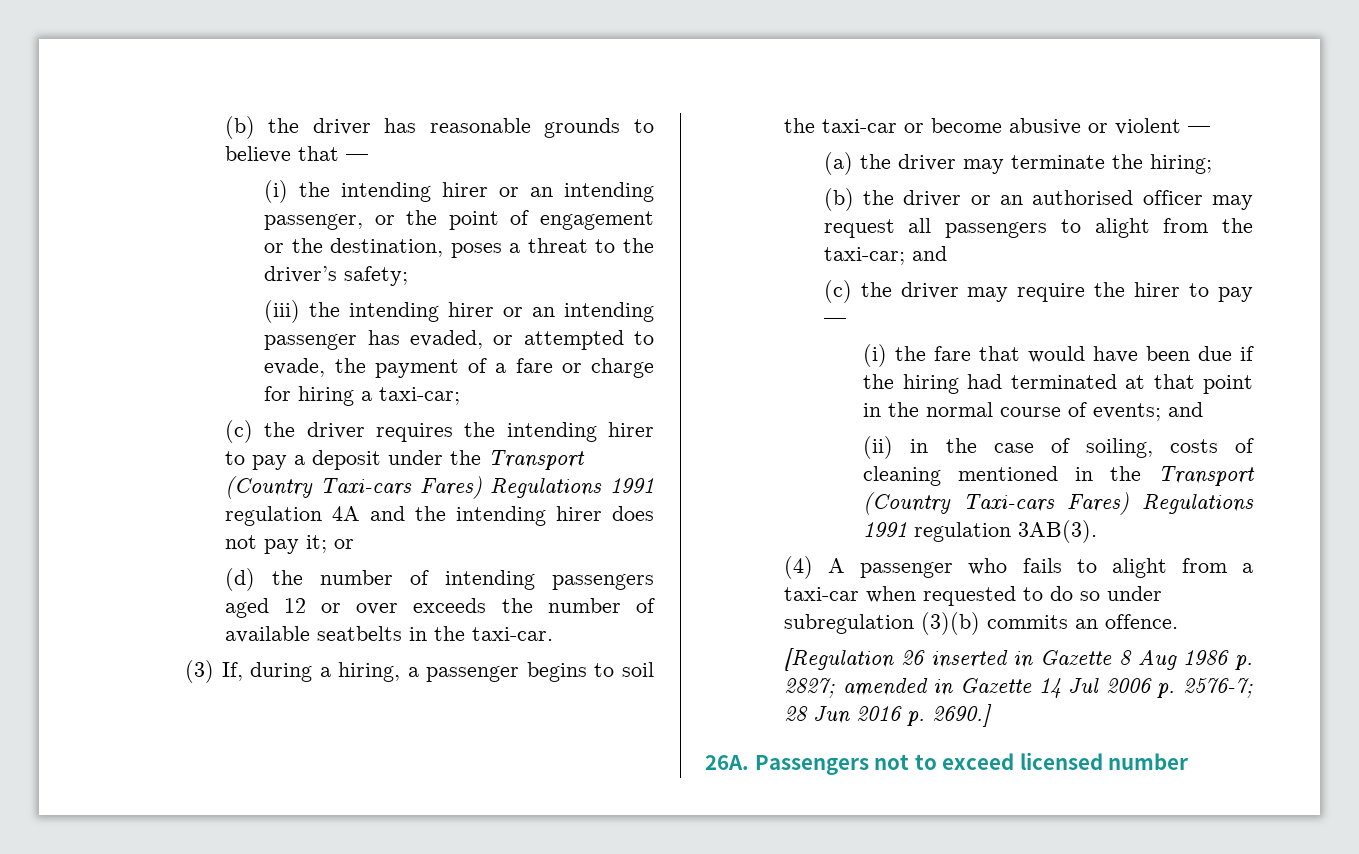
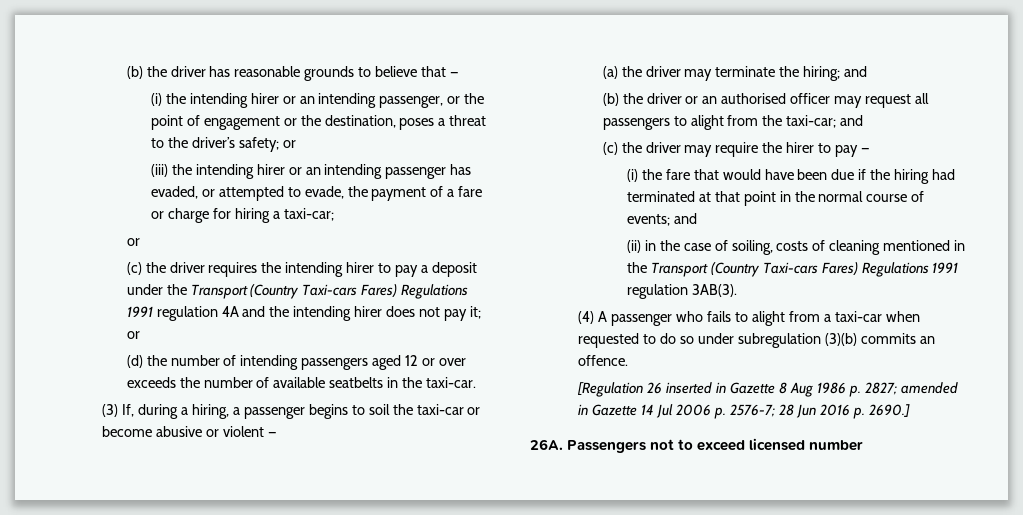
(409, 276) none -> [282,140,296,148] or
(461, 396) none -> [126,238,140,246] // or
(1212, 164) none -> [844,66,868,77] and

